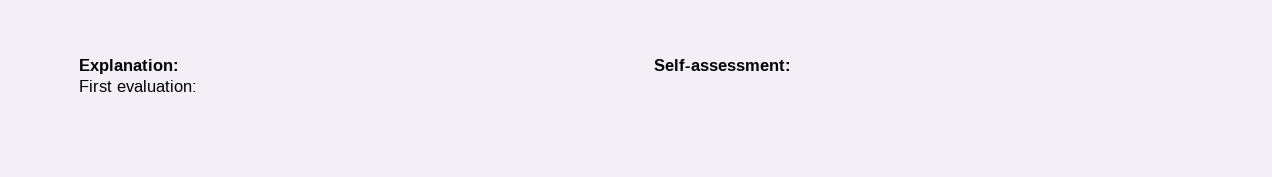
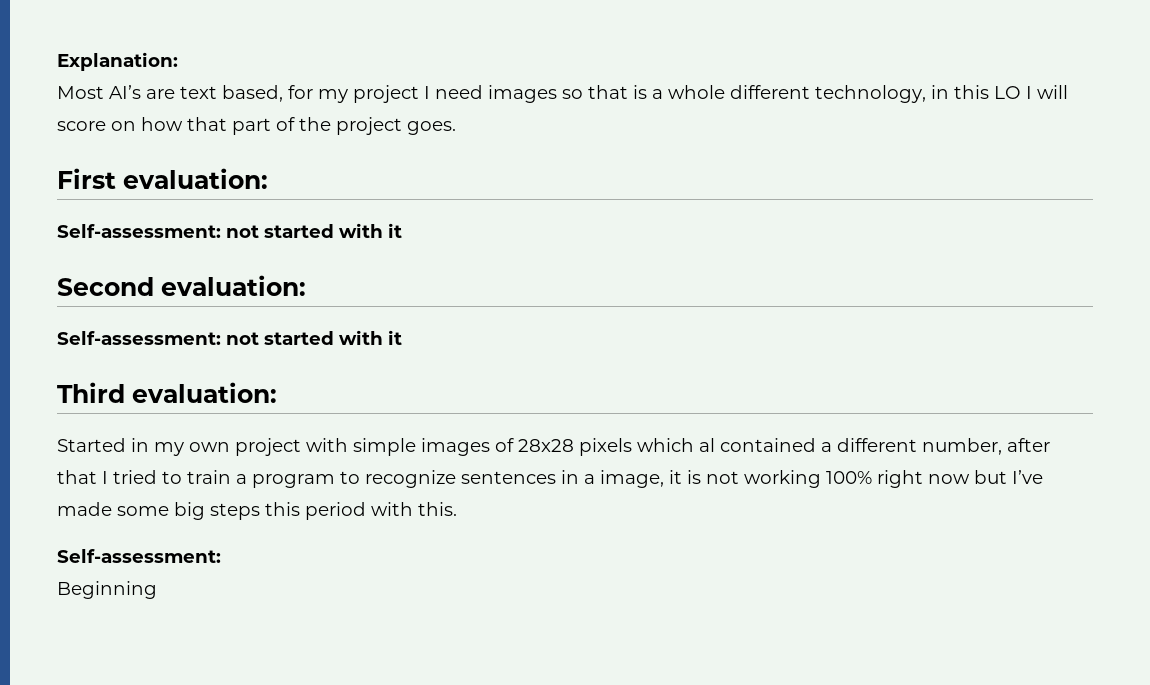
[79,80,197,92] [654,59,791,71] First evaluation: // Self-assessment: -> [57,85,1068,103] [57,117,456,135] [57,168,268,189] [57,223,402,238] [57,275,306,296] [57,330,402,345] [57,382,277,403] [57,438,1050,456] [57,470,1043,488] [57,502,457,520] [57,549,221,563] [57,581,157,599] Most AI’s are text based, for my project I need images so that is a whole different technology, in this LO I will score on how that part of the project goes. // First evaluation: // Self-assessment: not started with it // Second evaluation: // Self-assessment: not started with it // Third evaluation: // Started in my own project with simple images of 28x28 pixels which al contained a different number, after that I tried to train a program to recognize sentences in a image, it is not working 100% right now but I’ve made some big steps this period with this. // Self-assessment: // Beginning

